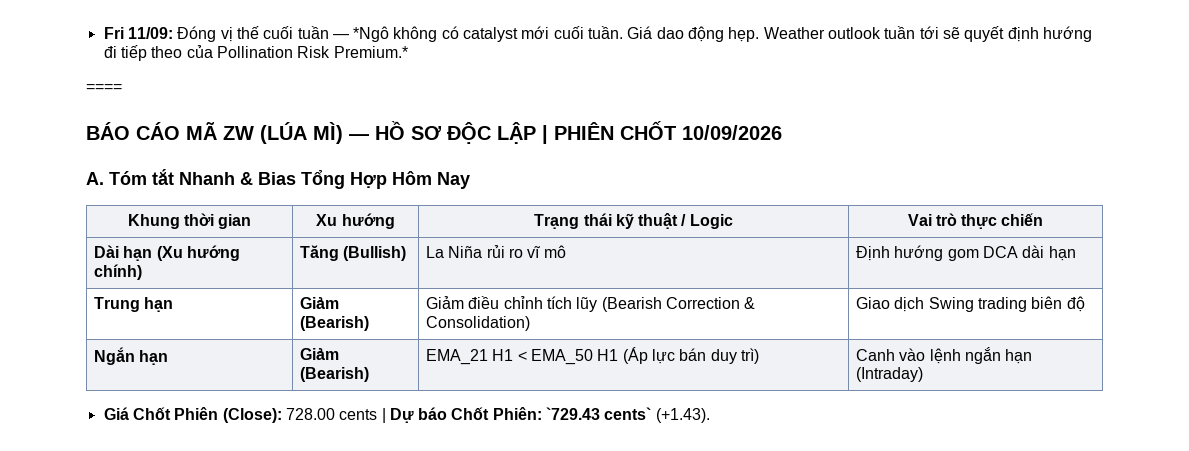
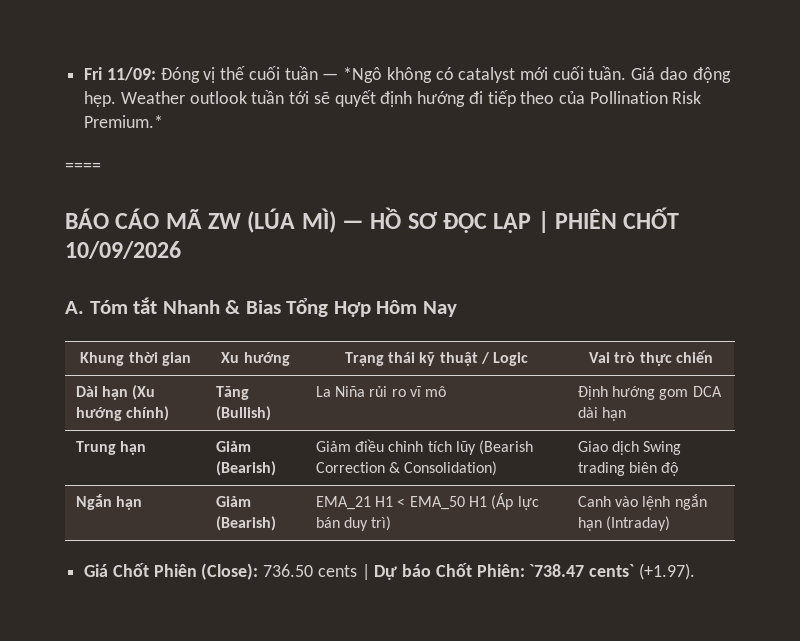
[285,408,335,420] 728.00 -> [263,564,314,577] 736.50
[546,407,710,423] `729.43 cents` (+1.43). -> [529,563,695,580] `738.47 cents` (+1.97).

